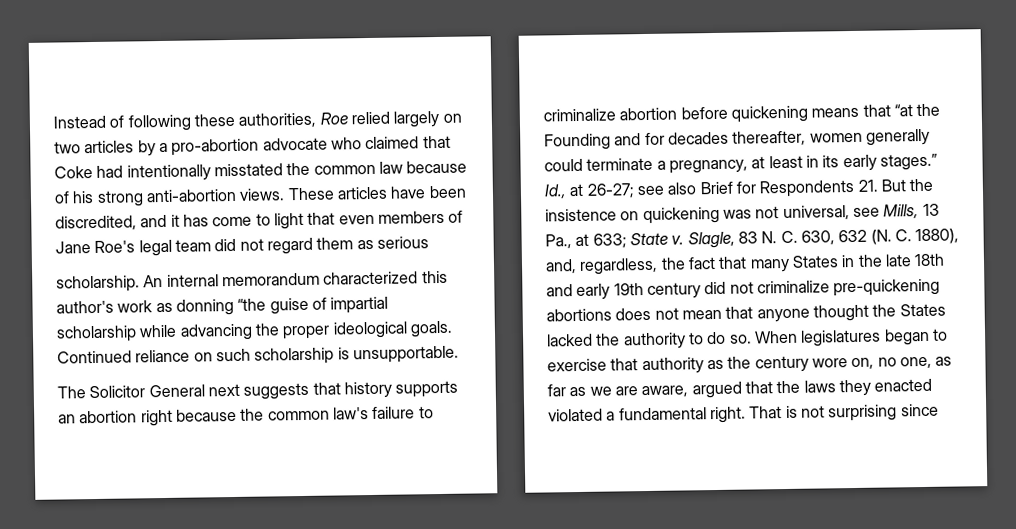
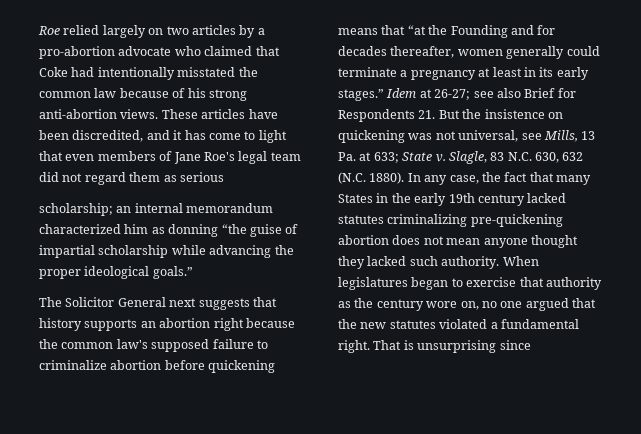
[53,112,317,132] Instead of following these authorities, -> (38, 30) none
[56,274,164,293] scholarship. An -> [39,203,132,216] scholarship; an
[421,270,448,284] [56,300,154,314] this author's work -> [124,224,149,234] him
[409,320,453,338] [57,345,459,365] goals. Continued reliance on such scholarship is unsupportable. -> [152,266,193,279] goals.”
(369, 413) none -> [151,339,210,352] supposed
[668,159,748,174] pregnancy, -> [410,70,476,80] pregnancy
[544,184,567,199] Id., -> [386,88,417,98] Idem
[545,234,572,249] Pa., -> [338,152,356,161] Pa.
[761,228,960,245] [545,257,659,275] N. C. 630, 632 (N. C. 1880), and, regardless, -> [507,152,584,163] [338,172,479,185] N.C. 630, 632 (N.C. 1880). In any case,
[884,253,946,267] [546,278,941,301] [546,308,612,322] late 18th and early 19th century did not criminalize pre-quickening abortions -> [414,193,567,206] [338,214,563,227] [338,235,389,245] early 19th century lacked statutes criminalizing pre-quickening abortion
[725,306,754,319] that -> (481, 241) none
[872,303,946,317] [547,331,752,350] the States lacked the authority to do so. -> [338,256,500,269] they lacked such authority.
[899,356,953,369] [547,378,933,399] one, as far as we are aware, argued that the laws they enacted -> [500,298,596,311] [338,319,436,329] one argued that the new statutes
[800,404,898,422] not surprising -> [417,340,497,353] unsurprising

